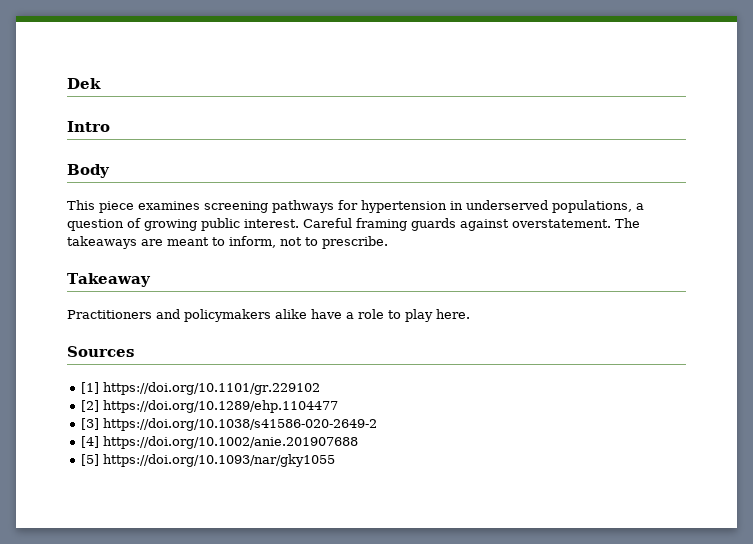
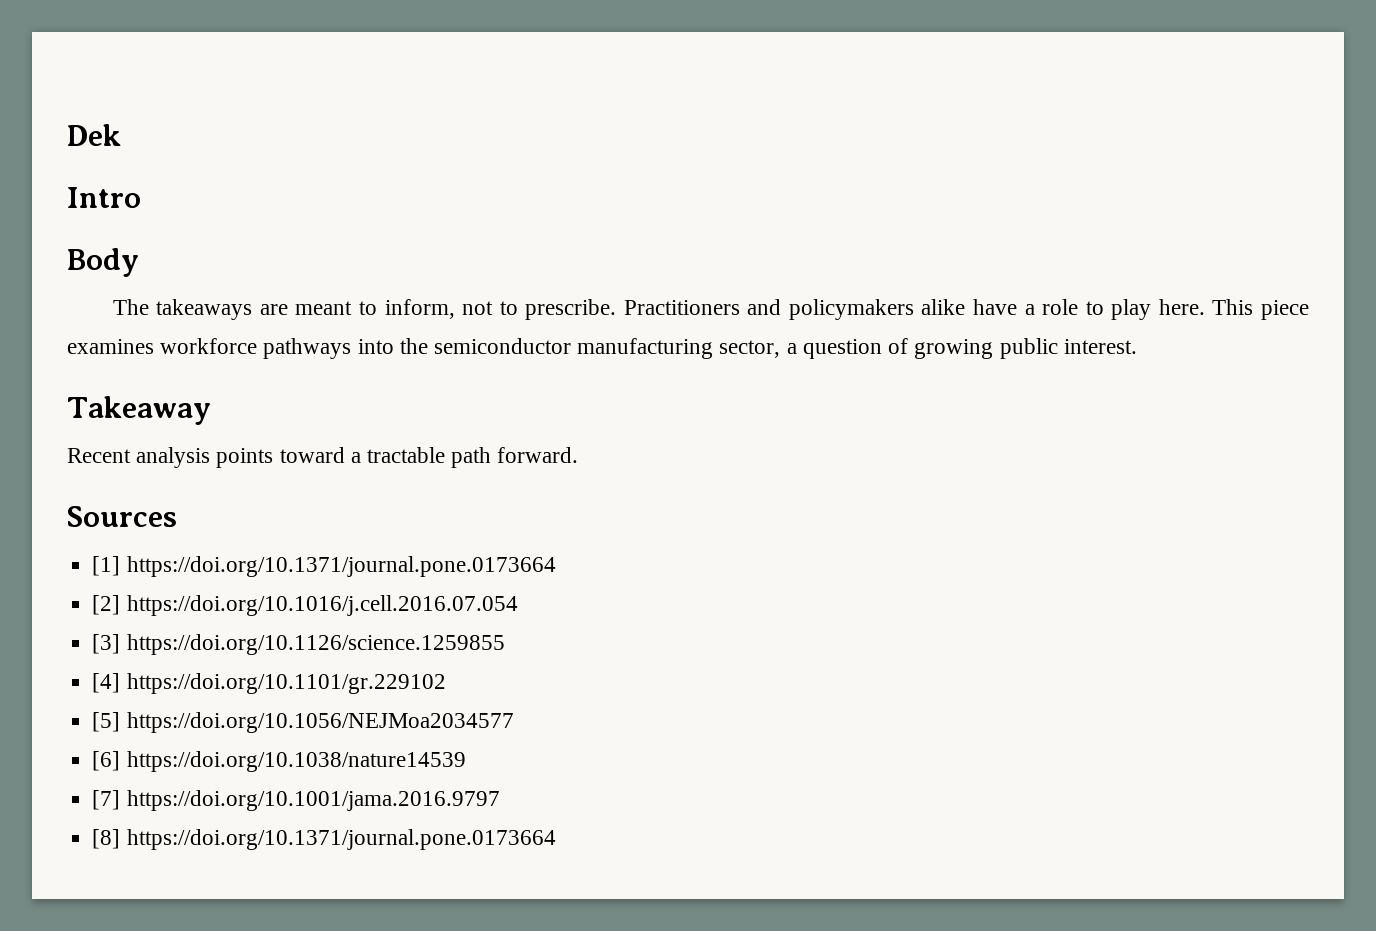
[67,200,644,213] [67,218,611,231] This piece examines screening pathways for hypertension in underserved populations, a question of growing public interest. Careful framing guards against overstatement. -> (139, 262) none
[67,273,151,287] // Takeaway // -> (617, 309) none
[67,346,134,357] [81,382,321,395] [81,400,339,413] [81,418,378,431] [81,436,359,449] [81,454,336,467] // Sources // [1] https://doi.org/10.1101/gr.229102 // [2] https://doi.org/10.1289/ehp.1104477 // [3] https://doi.org/10.1038/s41586-020-2649-2 // [4] https://doi.org/10.1002/anie.201907688 // [5] https://doi.org/10.1093/nar/gky1055 -> [1212,299,1310,320] [67,338,1137,359] [67,396,211,425] [67,447,579,468] [67,506,177,527] [92,556,556,577] [92,595,518,616] [92,634,505,655] [92,673,446,694] [92,712,514,733] [92,751,466,772] [92,790,500,811] [92,829,556,850] This piece examines workforce pathways into the semiconductor manufacturing sector, a question of growing public interest. // Takeaway // Recent analysis points toward a tractable path forward. // Sources // [1] https://doi.org/10.1371/journal.pone.0173664 // [2] https://doi.org/10.1016/j.cell.2016.07.054 // [3] https://doi.org/10.1126/science.1259855 // [4] https://doi.org/10.1101/gr.229102 // [5] https://doi.org/10.1056/NEJMoa2034577 // [6] https://doi.org/10.1038/nature14539 // [7] https://doi.org/10.1001/jama.2016.9797 // [8] https://doi.org/10.1371/journal.pone.0173664

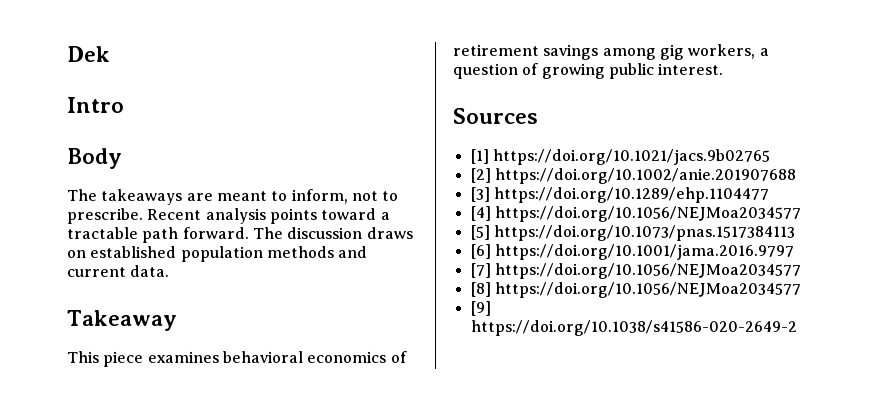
[623,299,1310,320] [67,338,1137,359] [67,396,211,425] Practitioners and policymakers alike have a role to play here. This piece examines workforce pathways into the semiconductor manufacturing sector, a question of growing public interest. // Takeaway // -> (143, 216) none
(579, 455) none -> [252,227,413,239] [67,246,368,262] [67,265,170,277] [67,310,177,331] [67,351,407,367] [453,44,769,60] [453,63,724,79] The discussion draws on established population methods and current data. // Takeaway // This piece examines behavioral economics of retirement savings among gig workers, a question of growing public interest.
[126,556,556,577] https://doi.org/10.1371/journal.pone.0173664 -> [492,149,770,165] https://doi.org/10.1021/jacs.9b02765
[126,595,518,616] https://doi.org/10.1016/j.cell.2016.07.054 -> [494,168,796,184] https://doi.org/10.1002/anie.201907688
[126,634,505,655] https://doi.org/10.1126/science.1259855 -> [493,187,769,203] https://doi.org/10.1289/ehp.1104477
[126,673,446,694] https://doi.org/10.1101/gr.229102 -> [494,206,801,222] https://doi.org/10.1056/NEJMoa2034577
[126,712,514,733] [92,751,466,772] [92,790,500,811] [92,829,556,850] https://doi.org/10.1056/NEJMoa2034577 // [6] https://doi.org/10.1038/nature14539 // [7] https://doi.org/10.1001/jama.2016.9797 // [8] https://doi.org/10.1371/journal.pone.0173664 -> [493,225,795,241] [470,244,794,260] [470,263,801,279] [470,282,801,298] [470,301,491,316] [470,320,797,336] https://doi.org/10.1073/pnas.1517384113 // [6] https://doi.org/10.1001/jama.2016.9797 // [7] https://doi.org/10.1056/NEJMoa2034577 // [8] https://doi.org/10.1056/NEJMoa2034577 // [9] https://doi.org/10.1038/s41586-020-2649-2

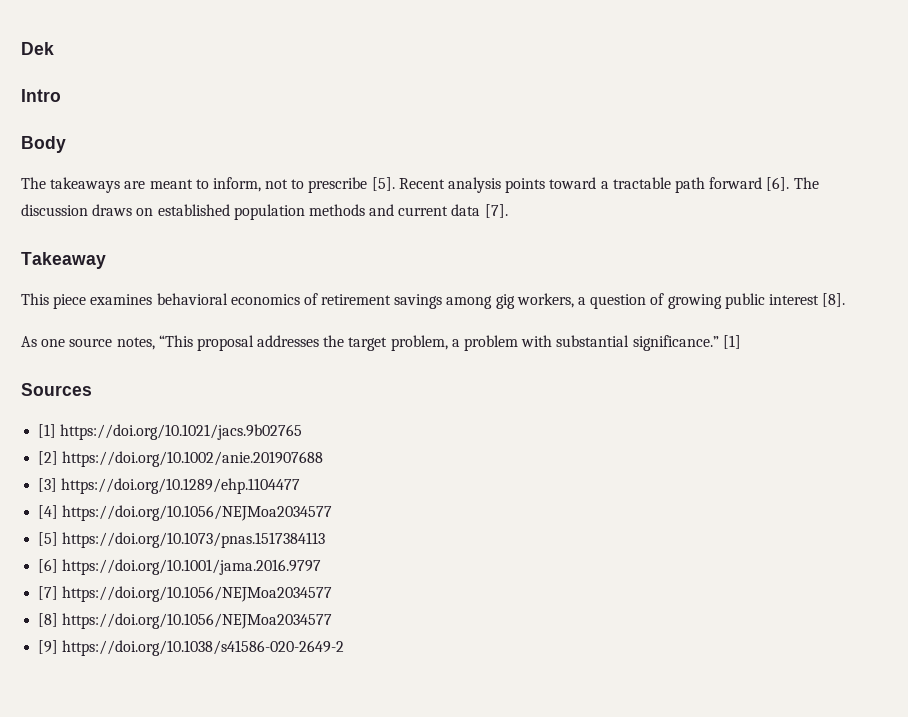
[67,208,143,224] prescribe. -> [308,177,395,193] prescribe [5].
[182,227,249,239] forward. -> [709,177,790,191] forward [6].
[130,265,170,277] data. -> [451,204,508,218] data [7].
[658,63,724,75] interest. -> [768,293,846,307] [21,335,741,351] interest [8]. // As one source notes, “This proposal addresses the target problem, a problem with substantial significance.” [1]

